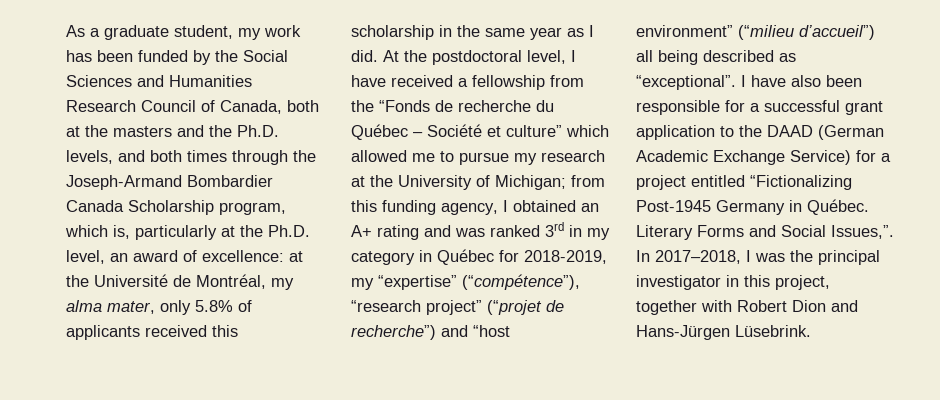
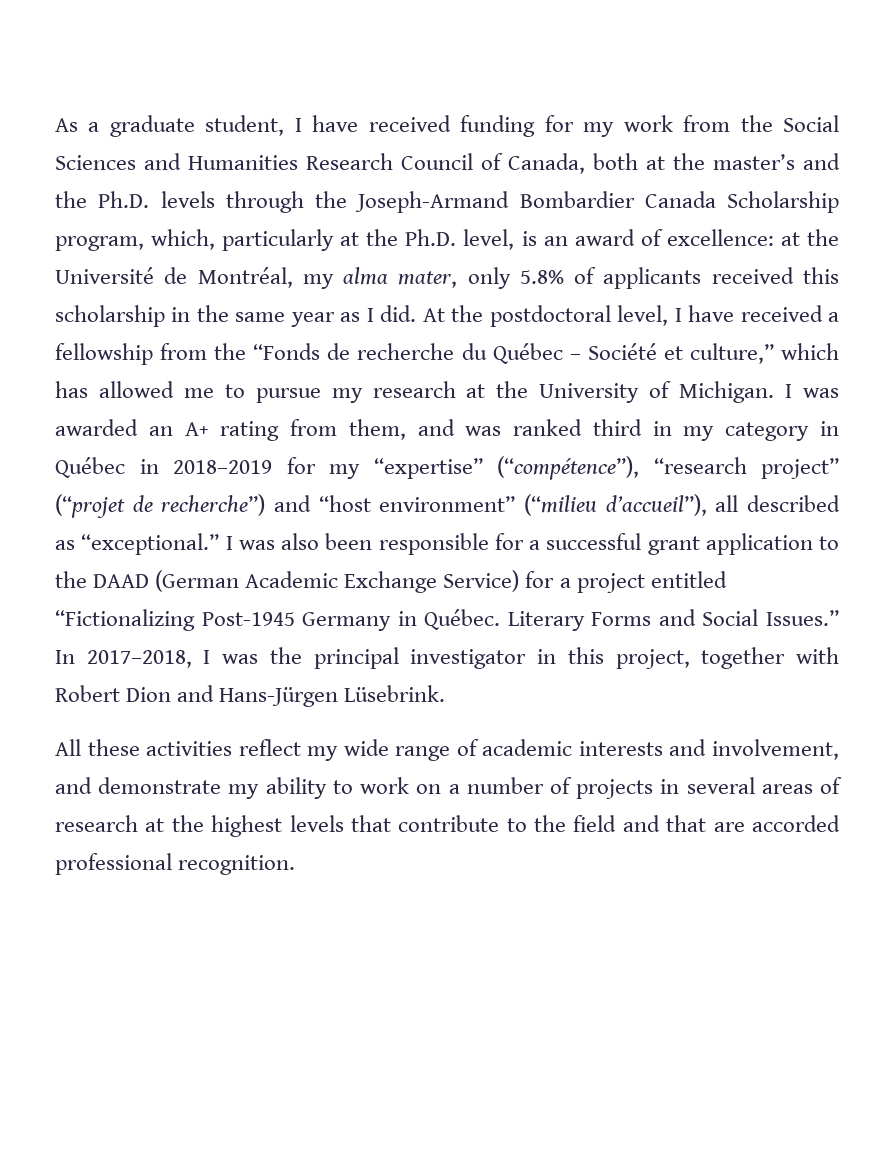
[238,25,301,40] [66,50,211,65] my work has been funded by -> [294,115,731,137] I have received funding for my work from
[113,126,172,137] masters -> [713,154,795,170] master’s
[66,150,227,164] levels, and both times -> [160,191,215,208] levels
[65,225,130,239] which is, -> [151,229,216,250] which,
(105, 257) none -> [521,231,537,246] is
[506,125,609,137] culture” which -> [689,343,840,364] [55,381,88,398] culture,” which has
[495,175,605,190] [351,200,576,215] Michigan; from this funding agency, I obtained -> [679,381,839,403] [55,419,138,436] Michigan. I was awarded
(419, 232) none -> [290,419,406,440] from them,
[545,222,564,237] 3rd -> [592,419,642,436] third
[499,250,607,264] for 2018-2019, -> [139,457,316,474] in 2018–2019 for
[799,25,875,40] [636,50,796,65] [636,75,786,90] d’accueil”) all being described as “exceptional”. I have -> [605,494,840,516] [55,533,275,555] d’accueil”), all described as “exceptional.” I was
[831,225,894,239] Issues,”. -> [765,610,839,626] Issues.”
(811, 331) none -> [55,739,839,761] [55,777,842,799] [55,815,840,837] [55,853,296,875] // All these activities reflect my wide range of academic interests and involvement, and demonstrate my ability to work on a number of projects in several areas of research at the highest levels that contribute to the field and that are accorded professional recognition.

